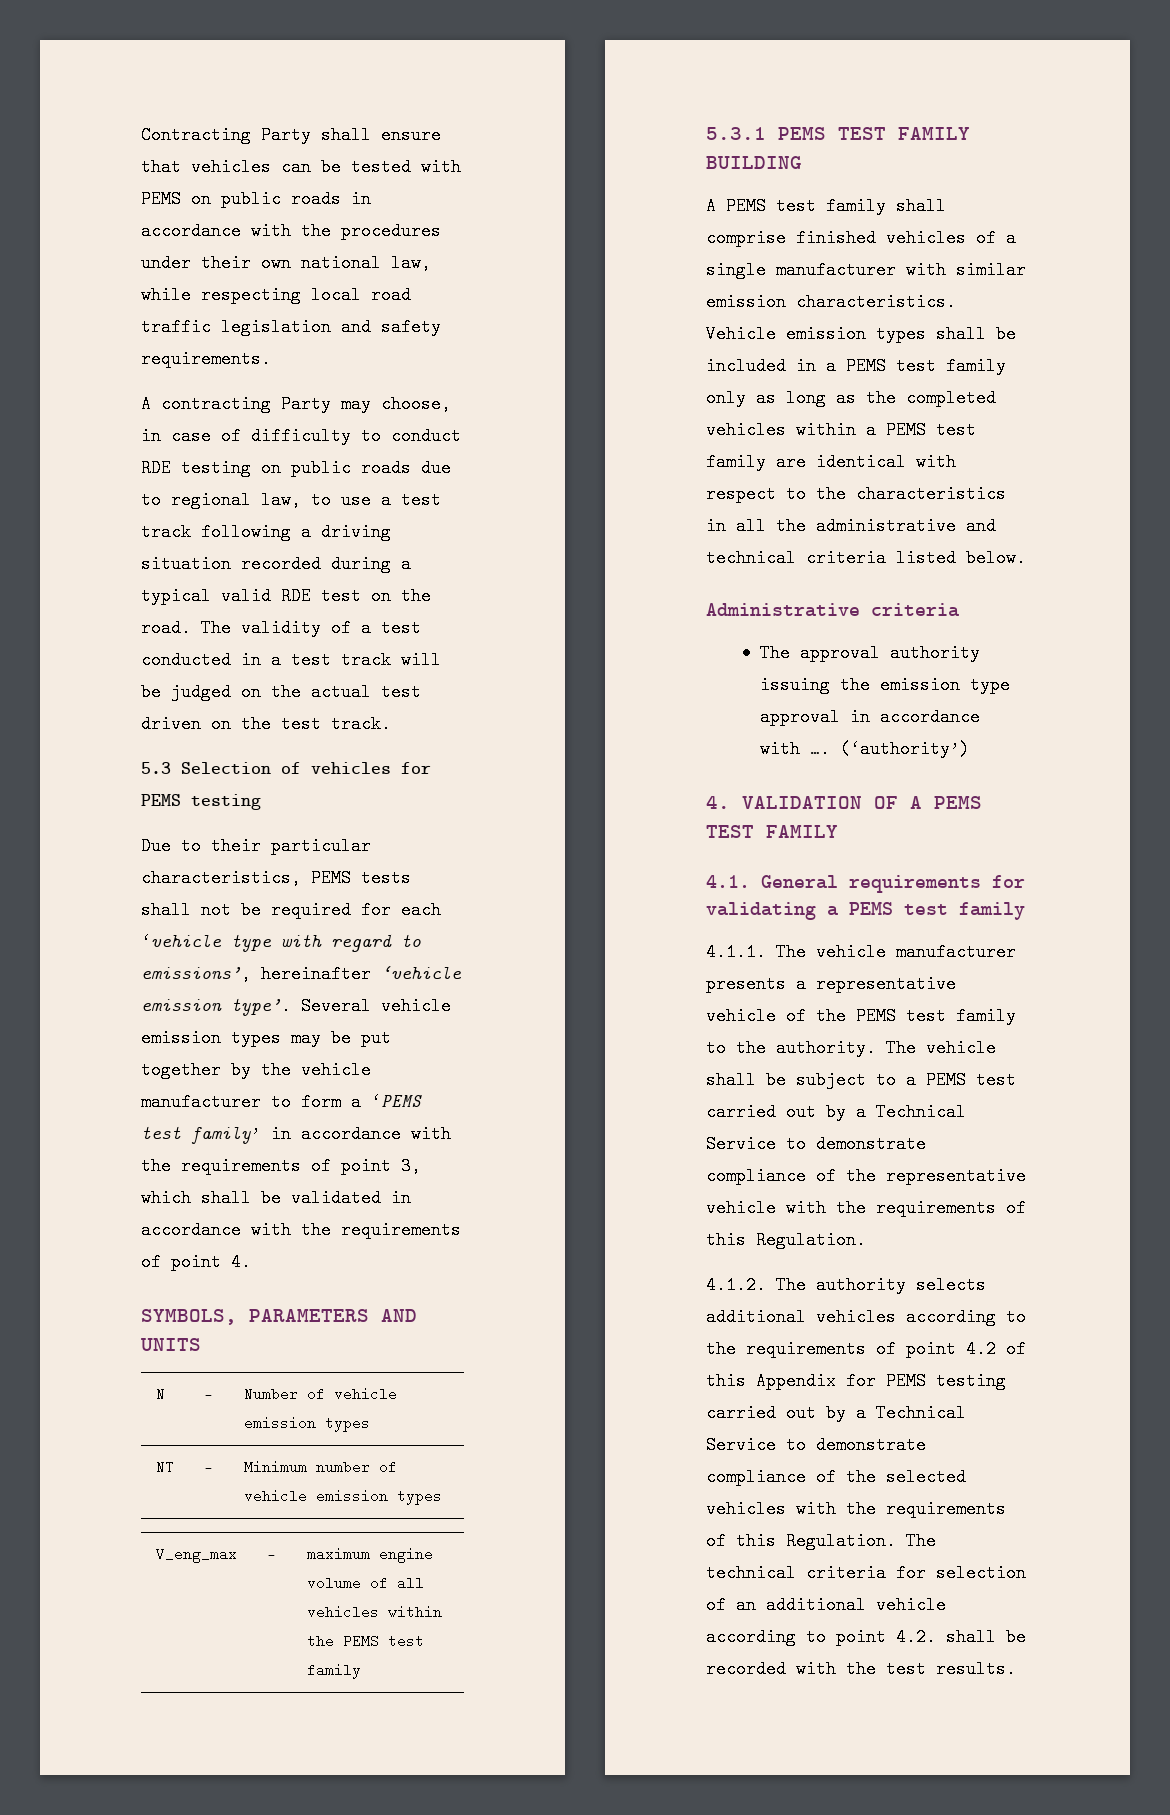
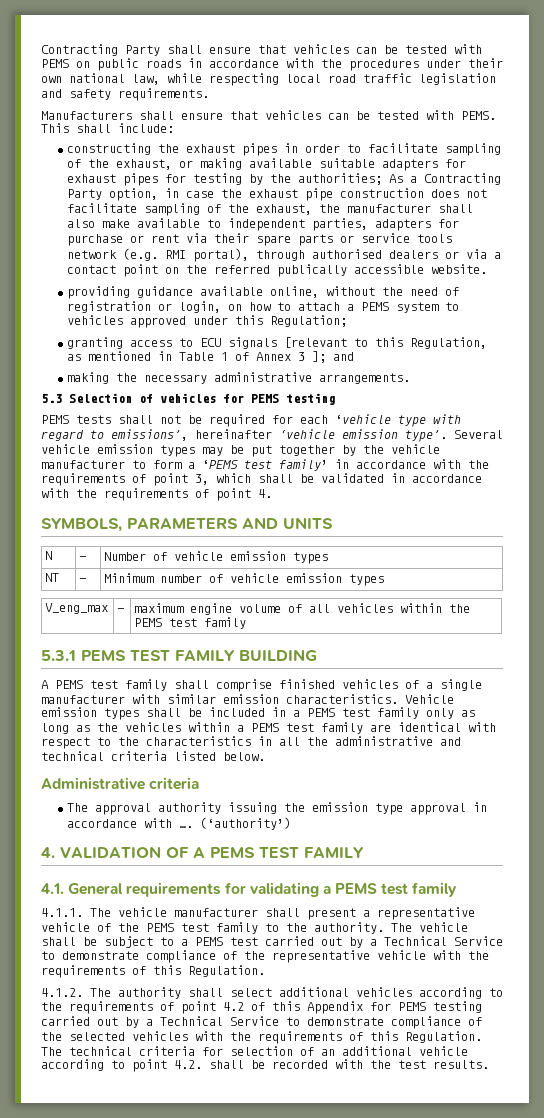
[141,395,451,413] [141,427,461,445] [141,459,451,477] [141,491,441,509] [141,523,391,541] [141,555,411,573] [141,587,431,605] [141,619,421,637] [141,651,441,669] [141,683,421,701] [141,715,391,733] A contracting Party may choose, in case of difficulty to conduct RDE testing on public roads due to regional law, to use a test track following a driving situation recorded during a typical valid RDE test on the road. The validity of a test conducted in a test track will be judged on the actual test driven on the test track. -> [41,110,496,120] [41,123,174,133] [67,143,502,156] [67,158,467,171] [67,173,502,186] [67,188,488,201] [67,203,474,216] [67,218,460,231] [67,233,453,246] [67,248,502,262] [67,264,488,277] [67,286,460,299] [67,301,460,313] [67,315,348,328] [67,337,488,349] [67,351,355,363] [67,372,411,384] Manufacturers shall ensure that vehicles can be tested with PEMS. This shall include: // constructing the exhaust pipes in order to facilitate sampling of the exhaust, or making available suitable adapters for exhaust pipes for testing by the authorities; As a Contracting Party option, in case the exhaust pipe construction does not facilitate sampling of the exhaust, the manufacturer shall also make available to independent parties, adapters for purchase or rent via their spare parts or service tools network (e.g. RMI portal), through authorised dealers or via a contact point on the referred publically accessible website. // providing guidance available online, without the need of registration or login, on how to attach a PEMS system to vehicles approved under this Regulation; // granting access to ECU signals [relevant to this Regulation, as mentioned in Table 1 of Annex 3 ]; and // making the necessary administrative arrangements.
[141,837,371,855] [141,869,301,887] Due to their particular characteristics, -> (335, 399) none
[906,389,996,407] completed -> (118, 727) none
[706,975,786,993] presents -> [265,908,356,920] shall present
[916,1276,986,1294] selects -> [188,988,272,997] shall select

